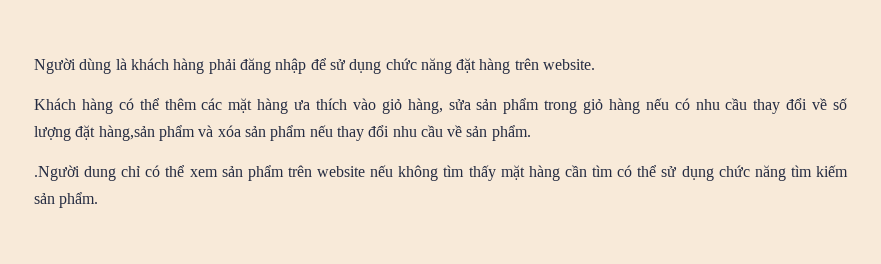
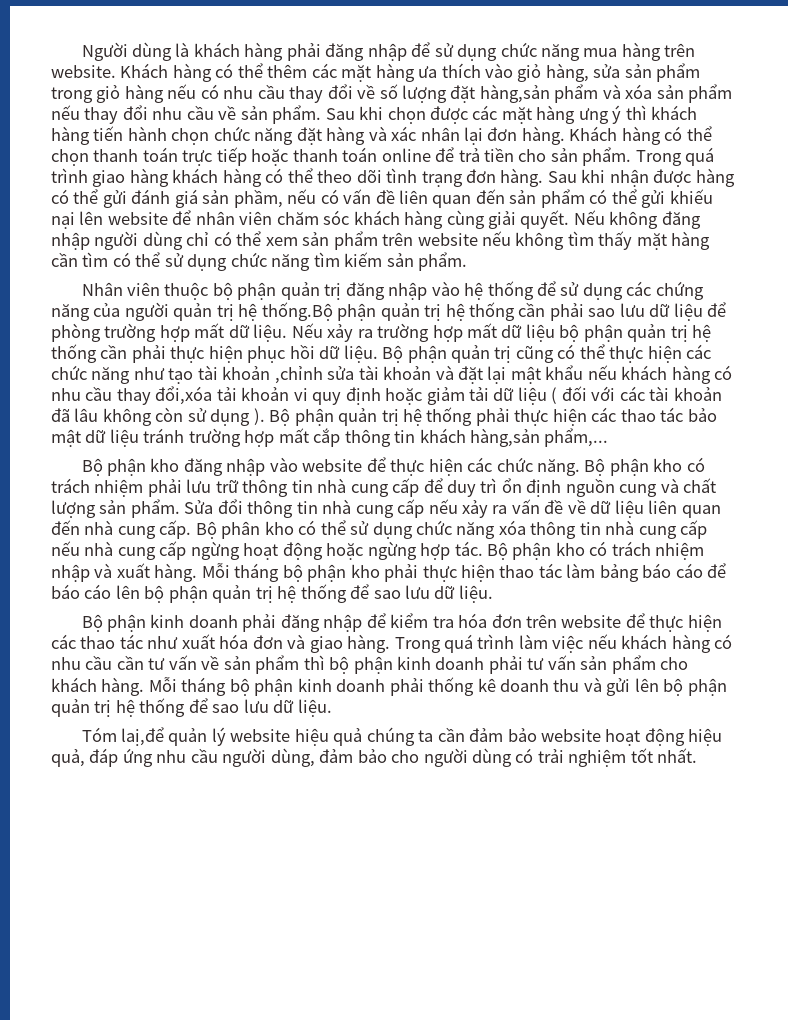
[456,58,477,73] đặt -> [583,48,618,57] mua
(596, 64) // -> (116, 71) none
[34,165,117,181] // .Người dung -> [325,105,698,124] [51,126,712,145] [51,147,715,166] [51,168,735,187] [51,189,713,208] [51,210,701,229] [51,231,183,250] Sau khi chọn được các mặt hàng ưng ý thì khách hàng tiến hành chọn chức năng đặt hàng và xác nhân lại đơn hàng. Khách hàng có thể chọn thanh toán trực tiếp hoặc thanh toán online để trả tiền cho sản phẩm. Trong quá trình giao hàng khách hàng có thể theo dõi tình trạng đơn hàng. Sau khi nhận được hàng có thể gửi đánh giá sản phầm, nếu có vấn đề liên quan đến sản phẩm có thể gửi khiếu nại lên website để nhân viên chăm sóc khách hàng cùng giải quyết. Nếu không đăng nhập người dùng
(99, 200) none -> [81,281,704,300] [51,302,727,321] [51,323,712,342] [51,344,712,363] [51,365,733,384] [51,386,722,405] [51,407,717,426] [51,428,609,447] [81,457,705,476] [51,478,717,497] [51,499,721,518] [51,520,708,539] [51,541,705,560] [51,562,727,582] [51,584,493,603] [81,613,722,632] [51,634,733,653] [51,655,689,674] [51,676,727,696] [51,698,332,717] [81,727,723,746] [51,748,698,767] // Nhân viên thuộc bộ phận quản trị đăng nhập vào hệ thống để sử dụng các chứng năng của người quản trị hệ thống.Bộ phận quản trị hệ thống cần phải sao lưu dữ liệu để phòng trường hợp mất dữ liệu. Nếu xảy ra trường hợp mất dữ liệu bộ phận quản trị hệ thống cần phải thực hiện phục hồi dữ liệu. Bộ phận quản trị cũng có thể thực hiện các chức năng như tạo tài khoản ,chỉnh sửa tài khoản và đặt lại mật khẩu nếu khách hàng có nhu cầu thay đổi,xóa tải khoản vi quy định hoặc giảm tải dữ liệu ( đối với các tài khoản đã lâu không còn sử dụng ). Bộ phận quản trị hệ thống phải thực hiện các thao tác bảo mật dữ liệu tránh trường hợp mất cắp thông tin khách hàng,sản phẩm,... // Bộ phận kho đăng nhập vào website để thực hiện các chức năng. Bộ phận kho có trách nhiệm phải lưu trữ thông tin nhà cung cấp để duy trì ổn định nguồn cung và chất lượng sản phẩm. Sửa đổi thông tin nhà cung cấp nếu xảy ra vấn đề về dữ liệu liên quan đến nhà cung cấp. Bộ phân kho có thể sử dụng chức năng xóa thông tin nhà cung cấp nếu nhà cung cấp ngừng hoạt động hoặc ngừng hợp tác. Bộ phận kho có trách nhiệm nhập và xuất hàng. Mỗi tháng bộ phận kho phải thực hiện thao tác làm bảng báo cáo để báo cáo lên bộ phận quản trị hệ thống để sao lưu dữ liệu. // Bộ phận kinh doanh phải đăng nhập để kiểm tra hóa đơn trên website để thực hiện các thao tác như xuất hóa đơn và giao hàng. Trong quá trình làm việc nếu khách hàng có nhu cầu cần tư vấn về sản phẩm thì bộ phận kinh doanh phải tư vấn sản phẩm cho khách hàng. Mỗi tháng bộ phận kinh doanh phải thống kê doanh thu và gửi lên bộ phận quản trị hệ thống để sao lưu dữ liệu. // Tóm laị,để quản lý website hiệu quả chúng ta cần đảm bảo website hoạt động hiệu quả, đáp ứng nhu cầu người dùng, đảm bảo cho người dùng có trải nghiệm tốt nhất.

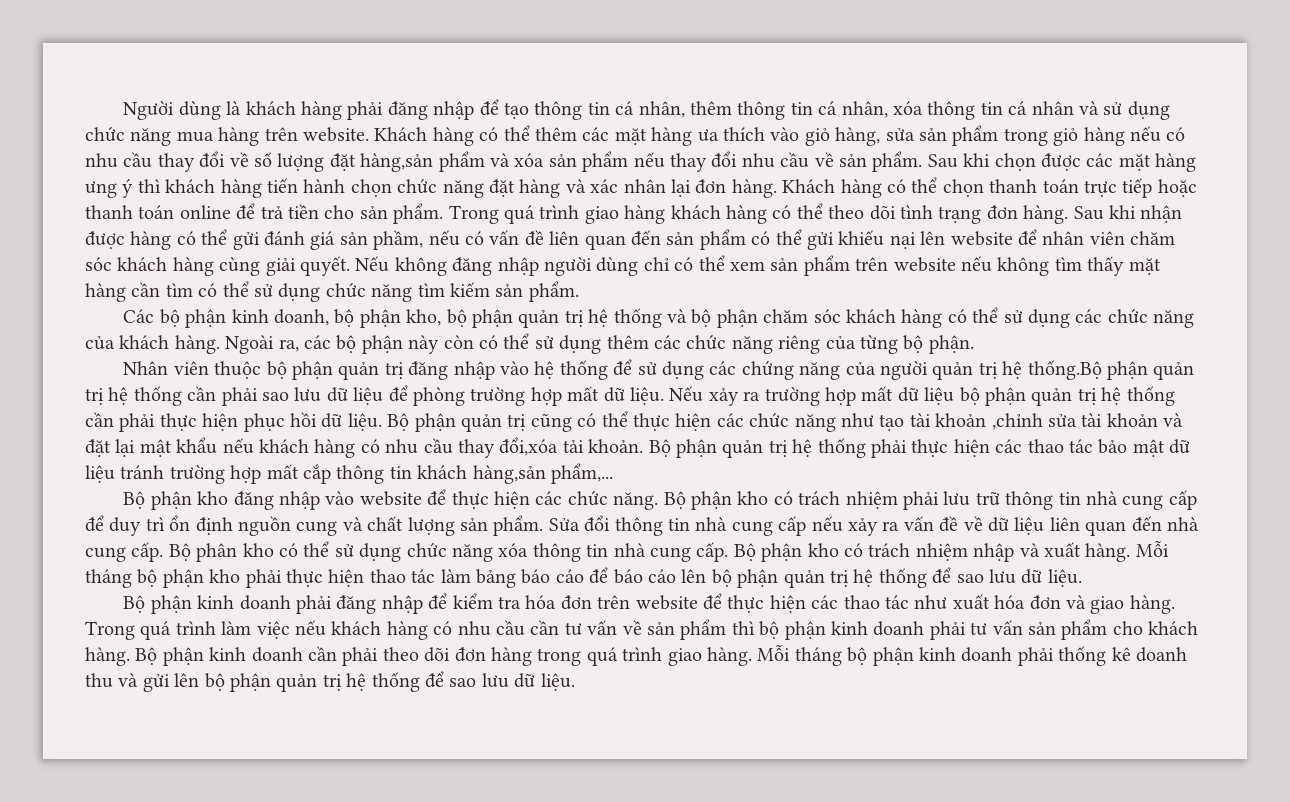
(431, 49) none -> [503,101,1099,120] tạo thông tin cá nhân, thêm thông tin cá nhân, xóa thông tin cá nhân và
(468, 261) none -> [123,307,1195,328] [85,333,974,354] // Các bộ phận kinh doanh, bộ phận kho, bộ phận quản trị hệ thống và bộ phận chăm sóc khách hàng có thể sử dụng các chức năng của khách hàng. Ngoài ra, các bộ phận này còn có thể sử dụng thêm các chức năng riêng của từng bộ phận.
[241,386,722,405] [51,407,265,426] khoản vi quy định hoặc giảm tải dữ liệu ( đối với các tài khoản đã lâu không còn sử dụng ). -> [588,439,644,453] khoản.
[680,520,708,539] [51,541,483,560] cấp nếu nhà cung cấp ngừng hoạt động hoặc ngừng hợp tác. -> [696,542,729,562] cấp.
(145, 686) none -> [135,646,752,666] Bộ phận kinh doanh cần phải theo dõi đơn hàng trong quá trình giao hàng.
[81,727,723,746] [51,748,698,767] // Tóm laị,để quản lý website hiệu quả chúng ta cần đảm bảo website hoạt động hiệu quả, đáp ứng nhu cầu người dùng, đảm bảo cho người dùng có trải nghiệm tốt nhất. -> (575, 682) none

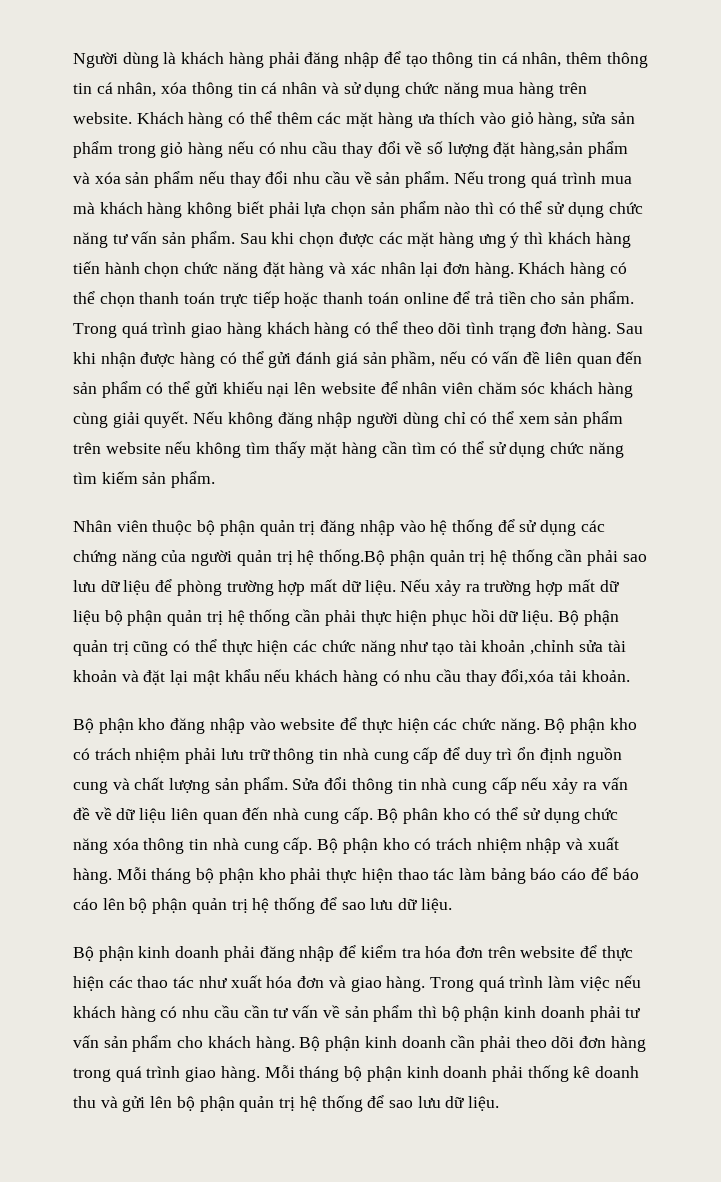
(923, 161) none -> [453,171,632,188] [73,201,643,218] [73,231,235,248] Nếu trong quá trình mua mà khách hàng không biết phải lựa chọn sản phẩm nào thì có thể sử dụng chức năng tư vấn sản phẩm.
[123,307,1195,328] [85,333,974,354] // Các bộ phận kinh doanh, bộ phận kho, bộ phận quản trị hệ thống và bộ phận chăm sóc khách hàng có thể sử dụng các chức năng của khách hàng. Ngoài ra, các bộ phận này còn có thể sử dụng thêm các chức năng riêng của từng bộ phận. -> (216, 479) none
[648,438,1191,458] [85,463,613,484] Bộ phận quản trị hệ thống phải thực hiện các thao tác bảo mật dữ liệu tránh trường hợp mất cắp thông tin khách hàng,sản phẩm,... -> (630, 676) none

